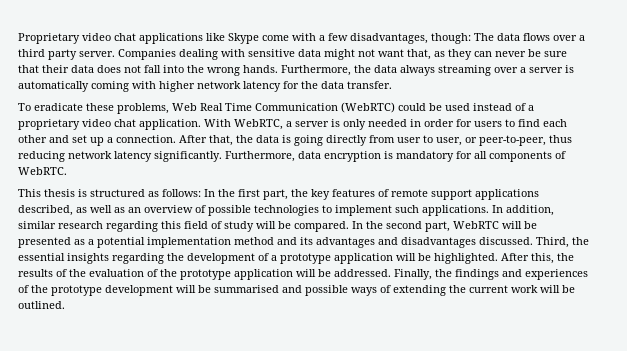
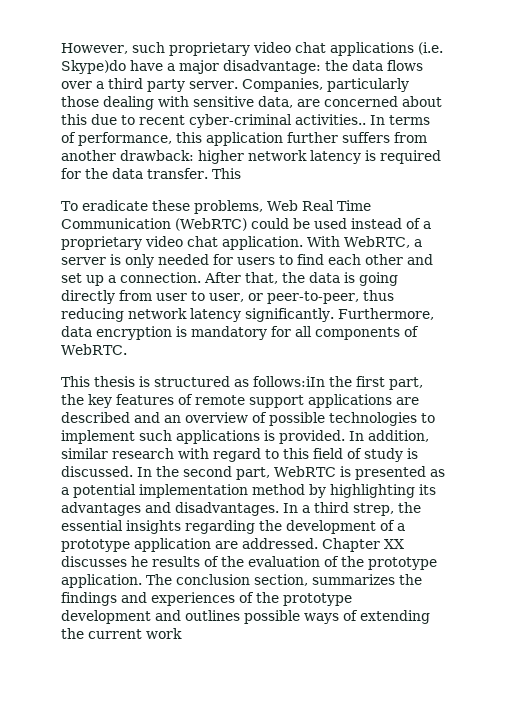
[18,33,494,44] Proprietary video chat applications like Skype come with a few disadvantages, though: The -> [61,42,443,56] [61,60,348,74] However, such proprietary video chat applications (i.e. Skype)do have a major disadvantage: the
[118,49,567,60] [18,65,574,76] [18,81,156,92] Companies dealing with sensitive data might not want that, as they can never be sure that their data does not fall into the wrong hands. Furthermore, the data always streaming over a server is automatically coming with -> [241,78,409,92] [61,96,442,110] [61,114,430,128] [61,132,427,146] [61,150,194,161] Companies, particularly those dealing with sensitive data, are concerned about this due to recent cyber-criminal activities.. In terms of performance, this application further suffers from another drawback:
(281, 86) none -> [365,150,441,164] is required
(392, 85) none -> [211,168,241,179] This
[410,119,454,127] in order -> (209, 259) none
[162,189,215,197] follows: In -> [253,376,325,387] follows:iIn
[18,205,125,216] described, as well as -> [396,397,419,405] [61,412,160,423] are described and
[422,205,489,216] applications. -> [176,430,345,444] applications is provided.
[106,221,158,232] regarding -> [178,448,279,462] with regard to
[256,221,349,232] will be compared. -> [407,448,418,459] [61,466,133,477] is discussed.
[502,221,537,229] will be -> [339,466,351,477] is
[277,237,297,245] and -> [309,484,415,498] by highlighting
[401,237,569,248] disadvantages discussed. Third, -> [175,502,394,516] disadvantages. In a third strep,
[396,253,574,264] will be highlighted. After this, the -> [215,538,404,552] [61,556,148,567] are addressed. Chapter XX discusses he
[234,269,432,280] application will be addressed. Finally, -> [61,574,395,588] application. The conclusion section, summarizes
[176,285,302,293] will be summarised and -> [155,610,240,621] and outlines
[540,285,575,293] [18,301,65,309] will be outlined. -> (182, 633) none

